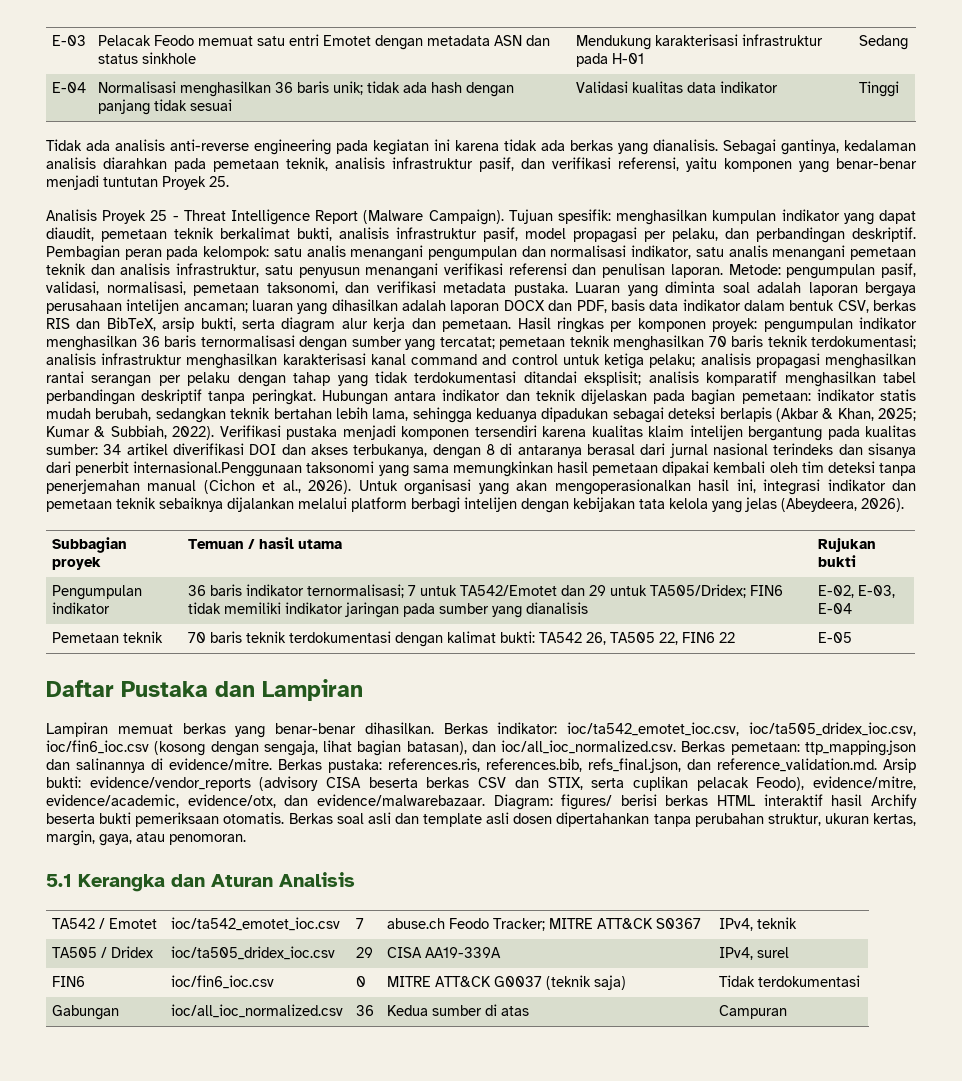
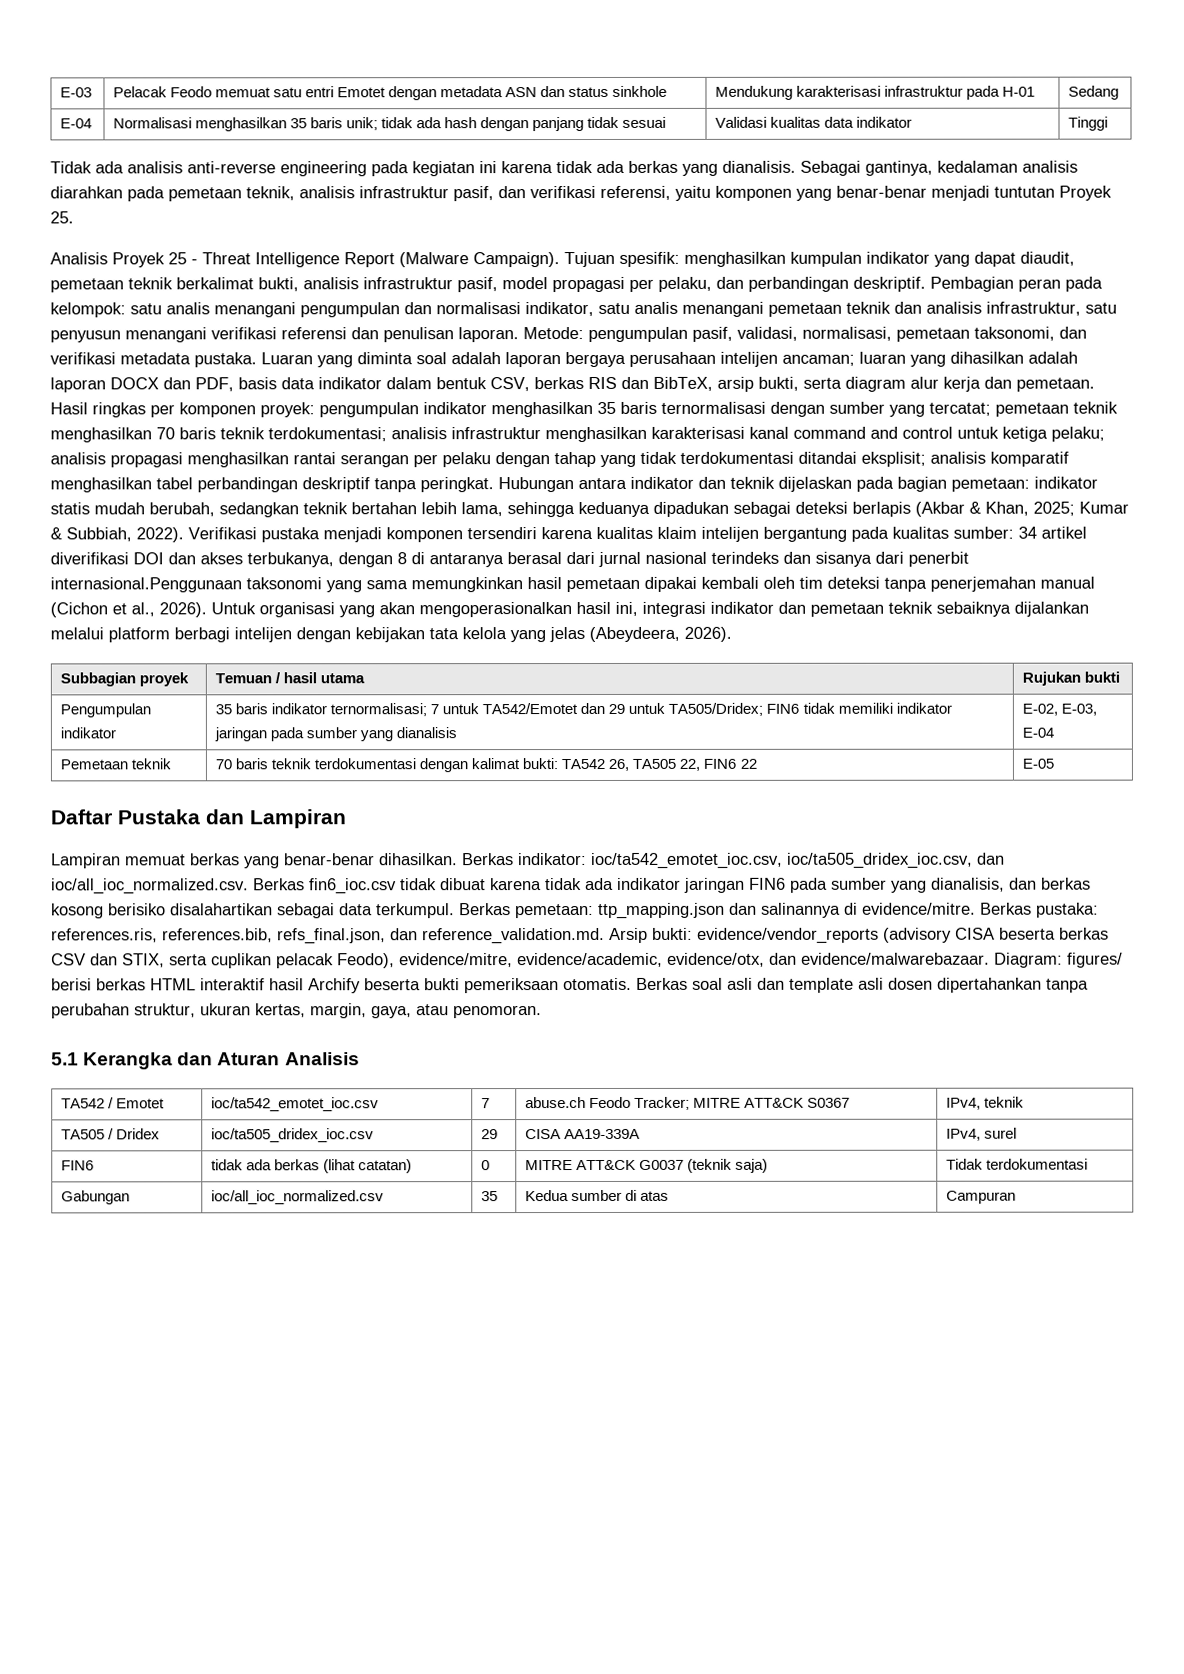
[274,82,293,93] 36 -> [290,118,308,129] 35
[141,336,160,347] 36 -> [597,401,616,414] 35
[187,585,206,596] 36 -> [214,704,232,715] 35
[46,740,677,756] ioc/fin6_ioc.csv (kosong dengan sengaja, lihat bagian batasan), dan ioc/all_ioc_normalized.csv. -> [977,852,1005,865] [51,877,1091,895] [51,903,455,919] dan ioc/all_ioc_normalized.csv. Berkas fin6_ioc.csv tidak dibuat karena tidak ada indikator jaringan FIN6 pada sumber yang dianalisis, dan berkas kosong berisiko disalahartikan sebagai data terkumpul.
[170,975,274,989] ioc/fin6_ioc.csv -> [210,1159,413,1174] tidak ada berkas (lihat catatan)
[355,1005,374,1016] 36 -> [480,1191,498,1202] 35

